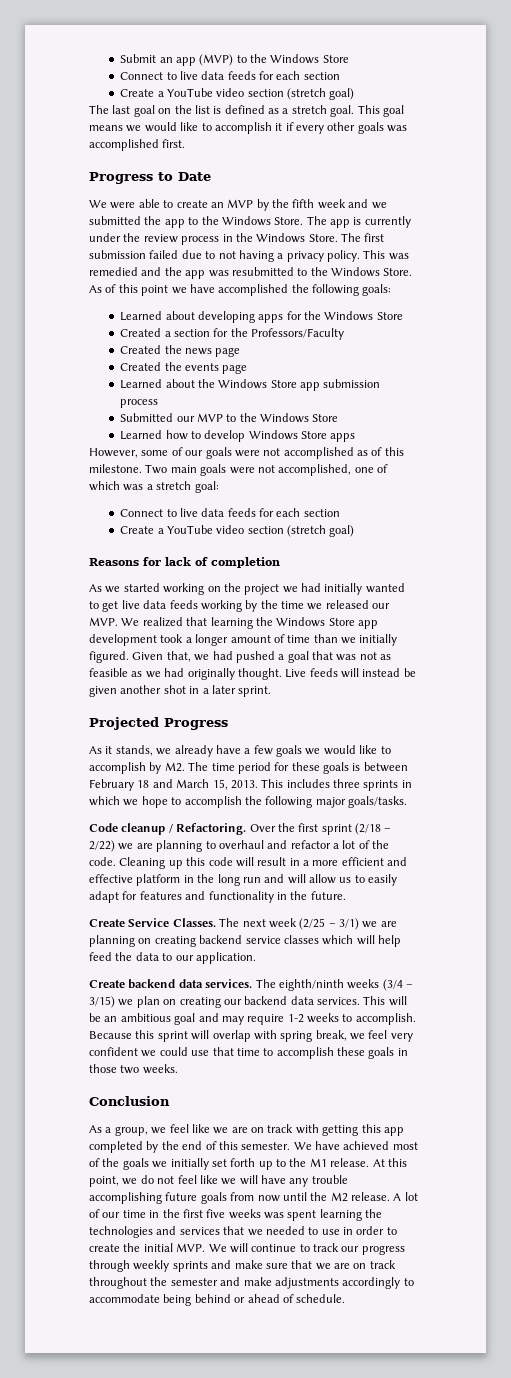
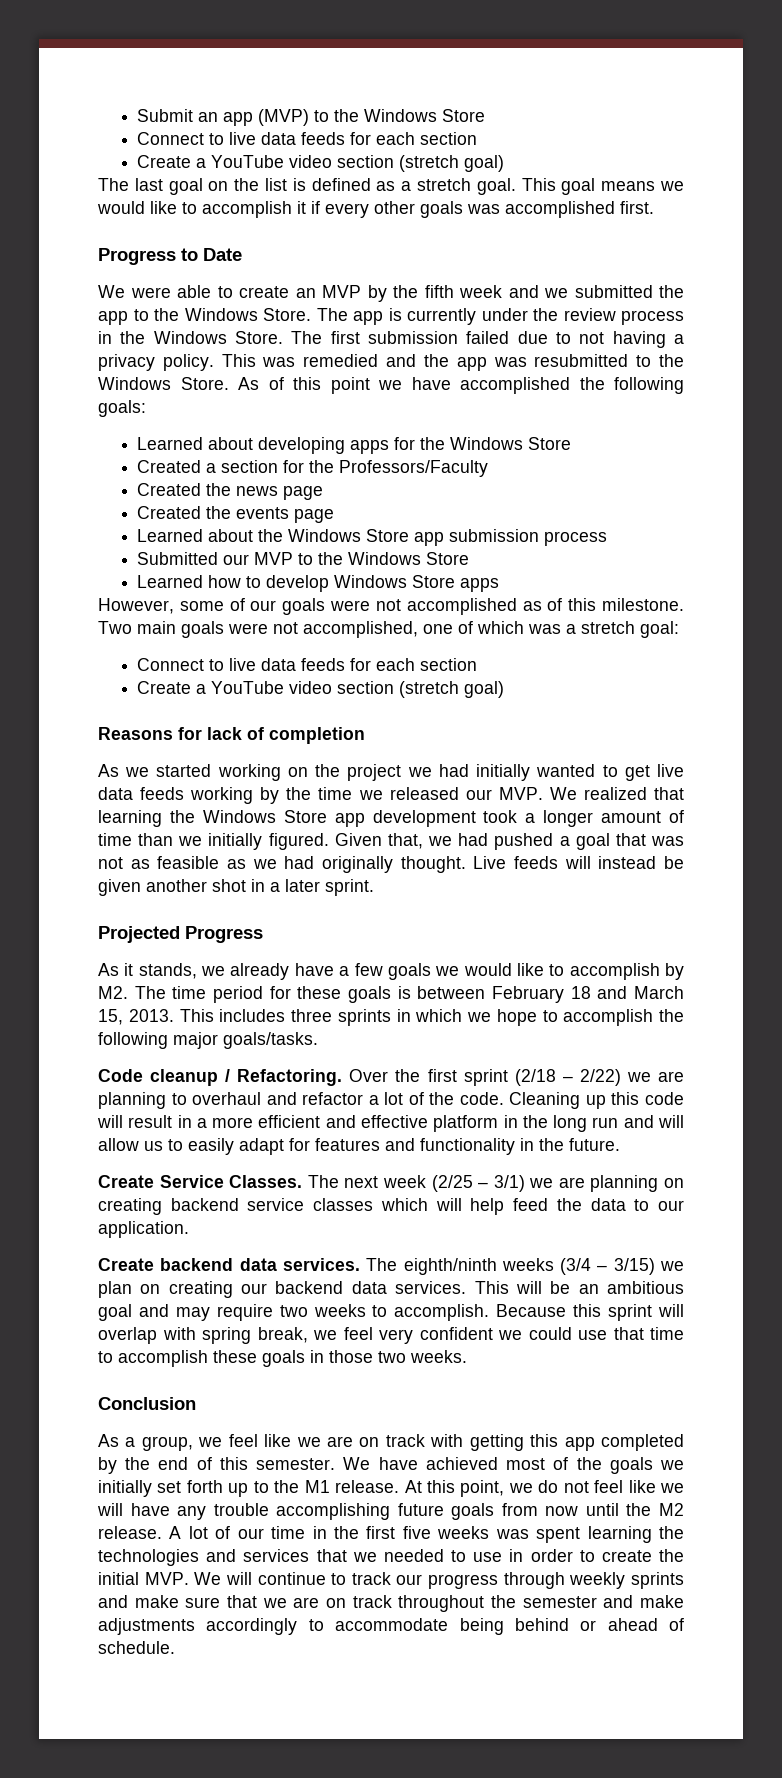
[287,1014,304,1023] 1-2 -> [279,1305,308,1317] two

